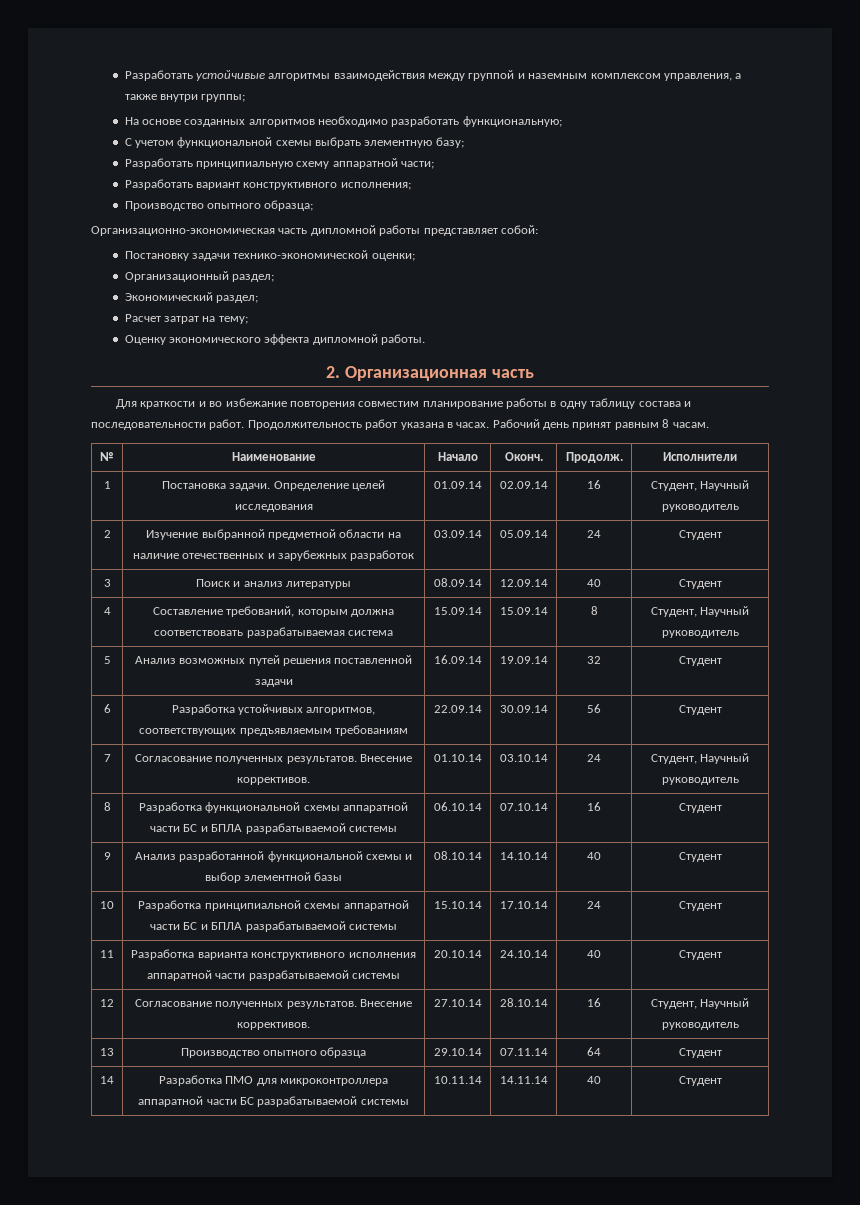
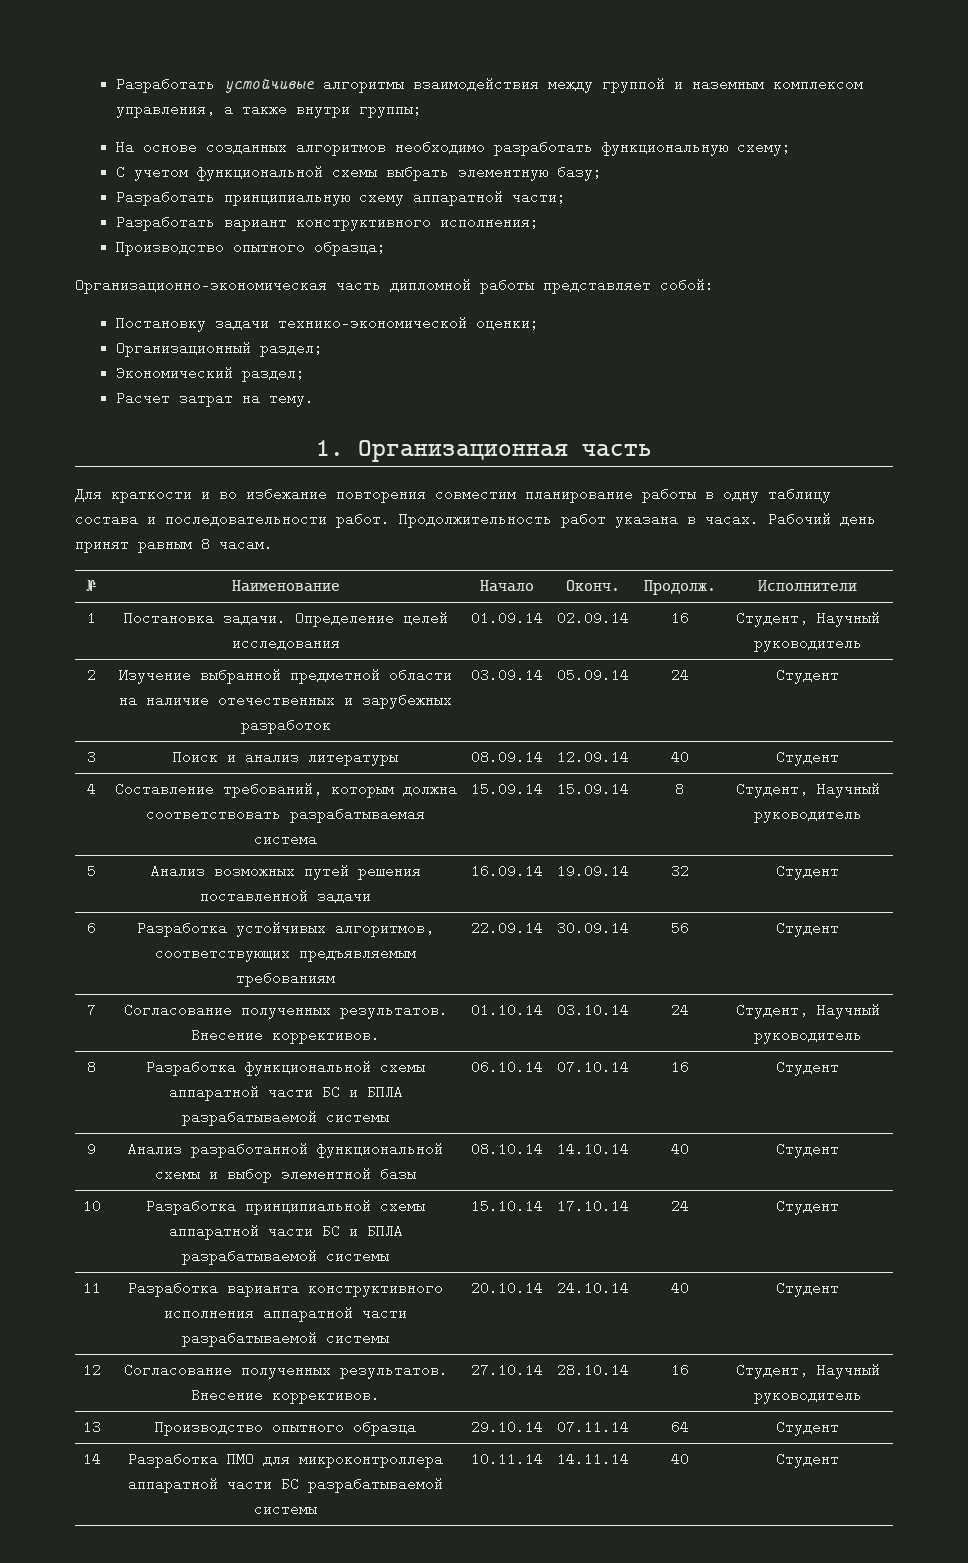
[462,116,562,127] функциональную; -> [602,138,792,156] функциональную схему;
[218,316,248,324] [124,334,426,345] [326,366,341,378] тему; // Оценку экономического эффекта дипломной работы. // 2. -> [269,389,315,407] [316,440,344,456] тему. // 1.

